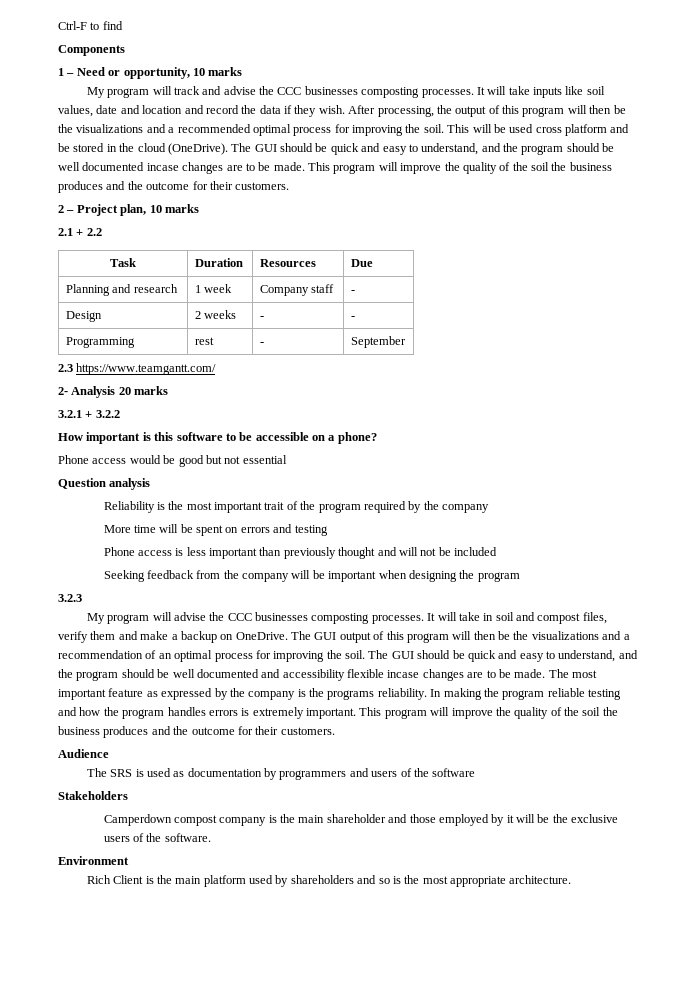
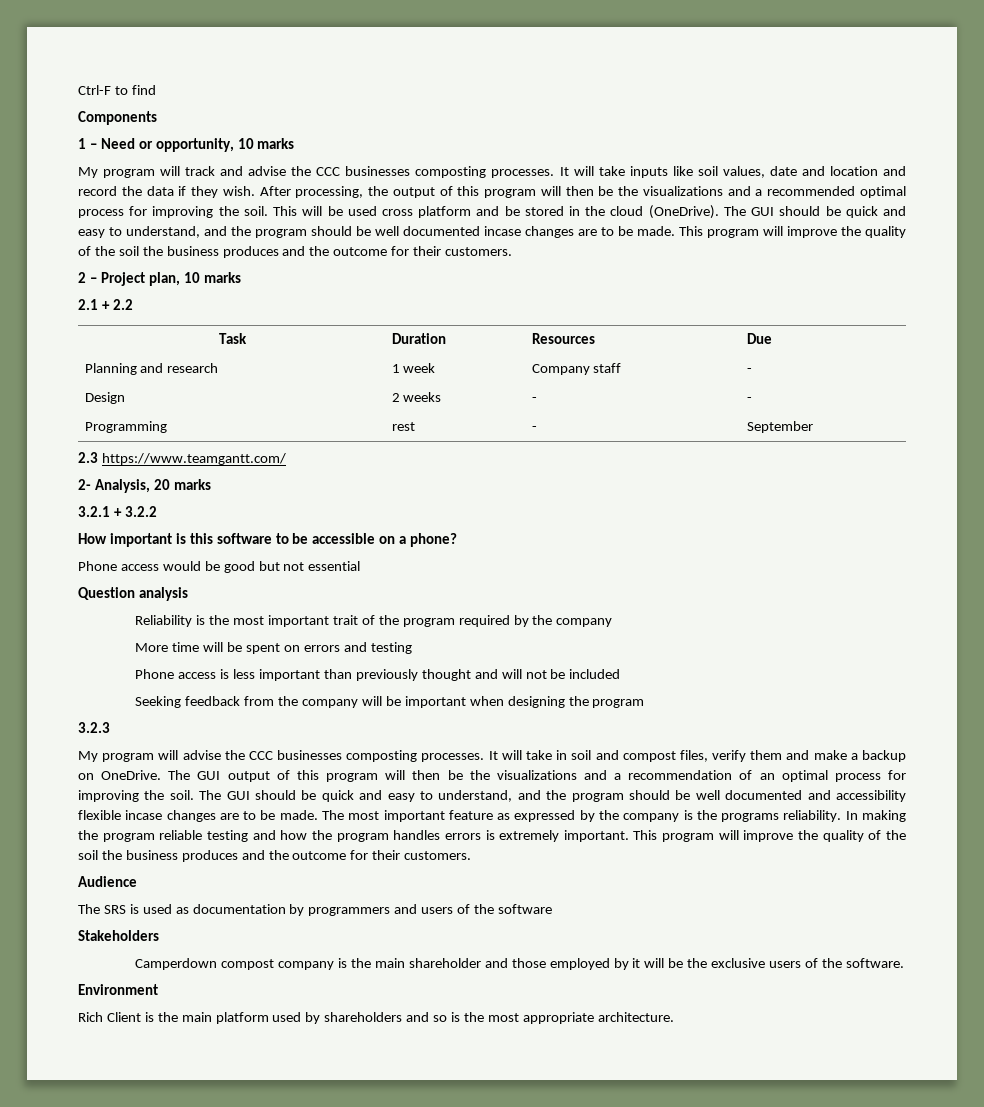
[71,386,116,398] Analysis -> [94,479,150,493] Analysis,

